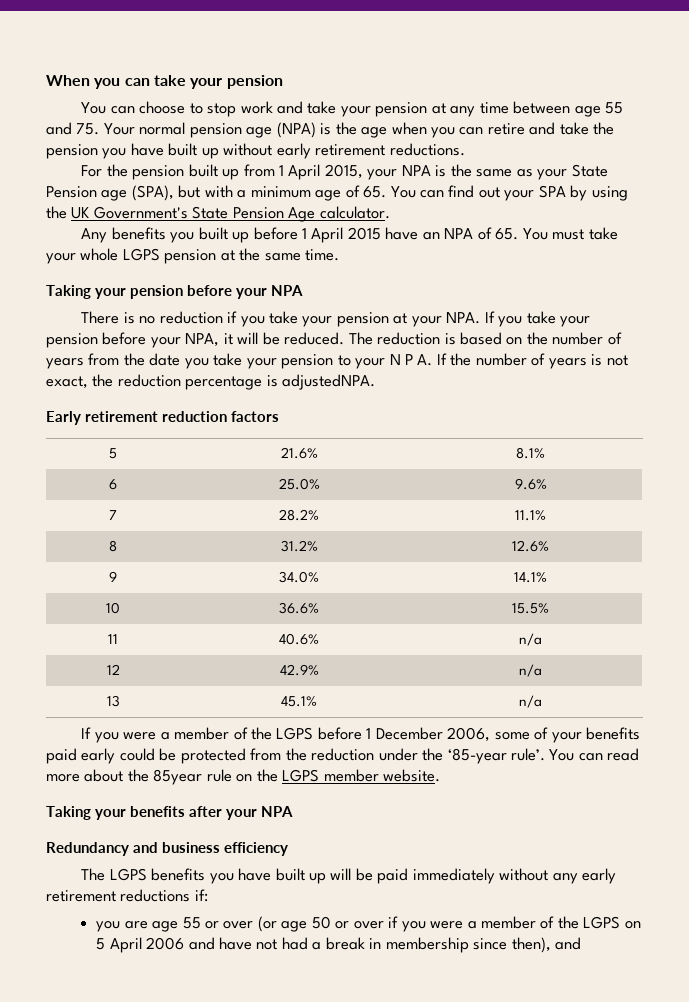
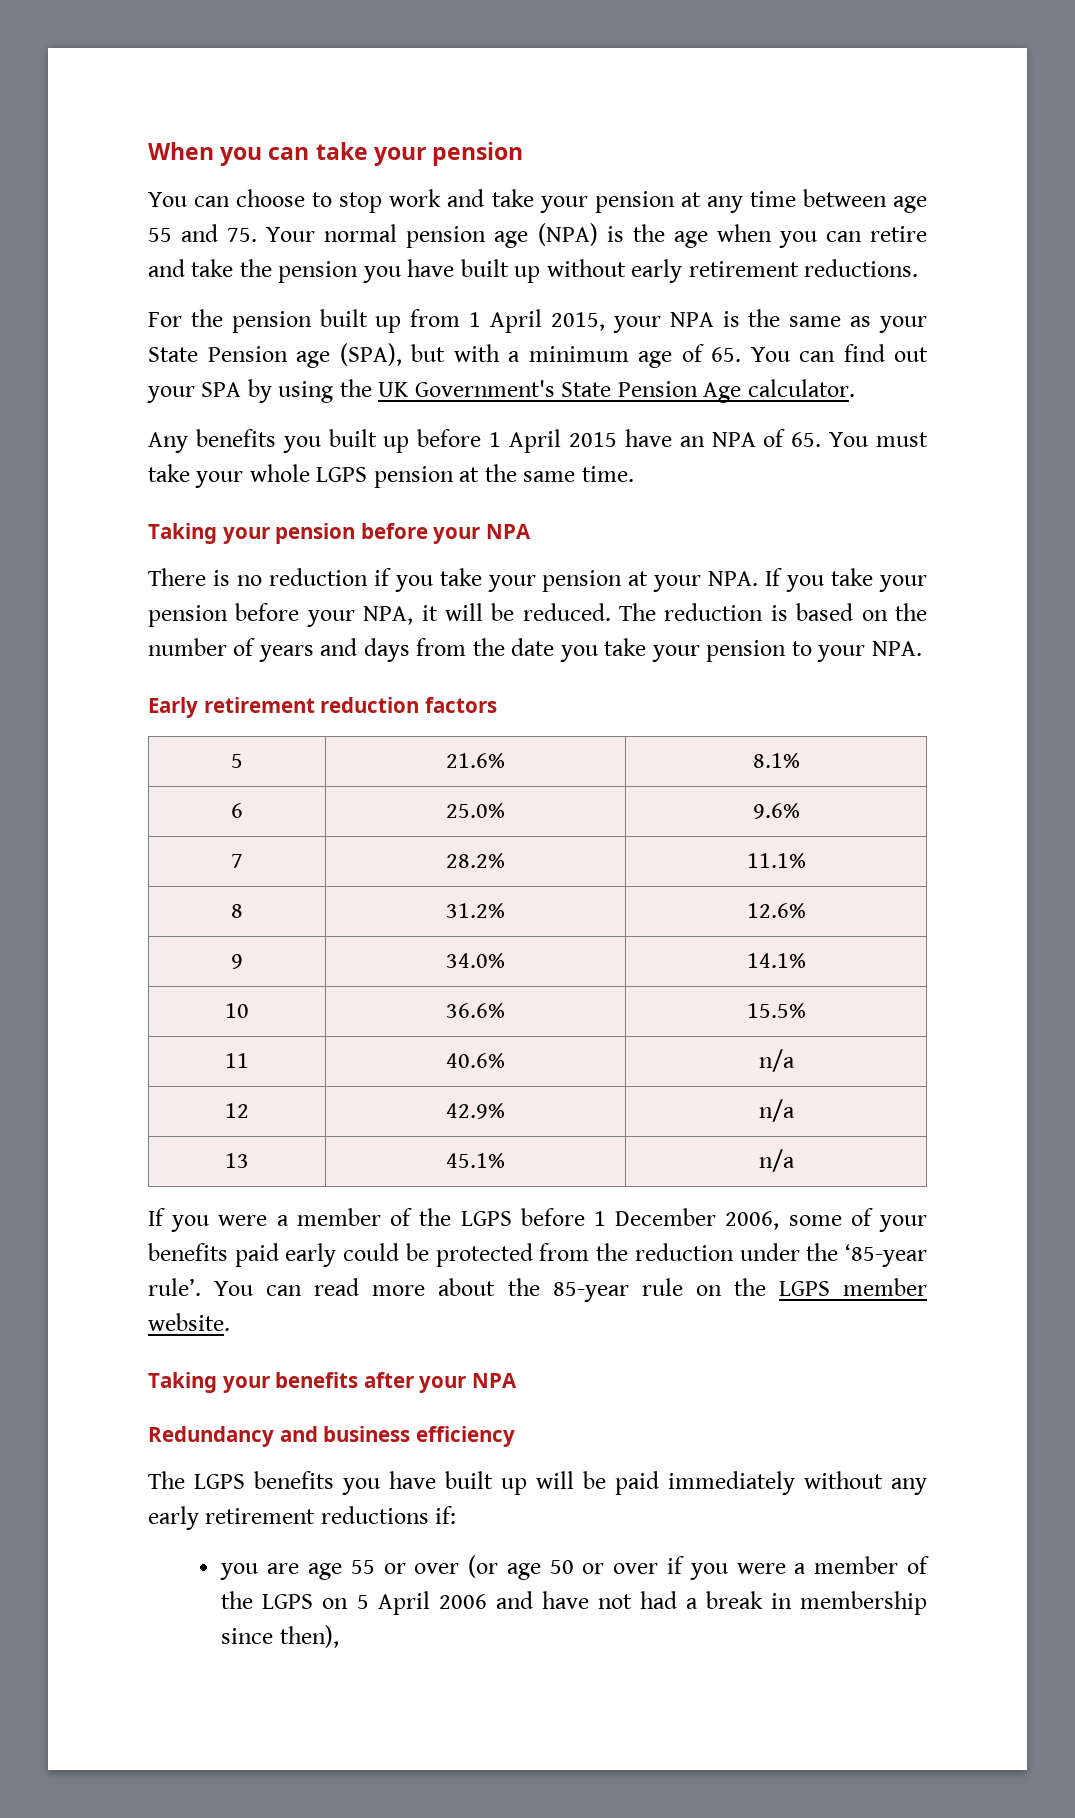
(84, 363) none -> [320,638,410,662] and days
[389,353,628,369] [46,374,376,390] N P A. If the number of years is not exact, the reduction percentage is adjustedNPA. -> [871,641,922,656] NPA.
[153,769,203,785] 85year -> [552,1282,629,1302] 85-year
[555,937,582,950] and -> (339, 1636) none

